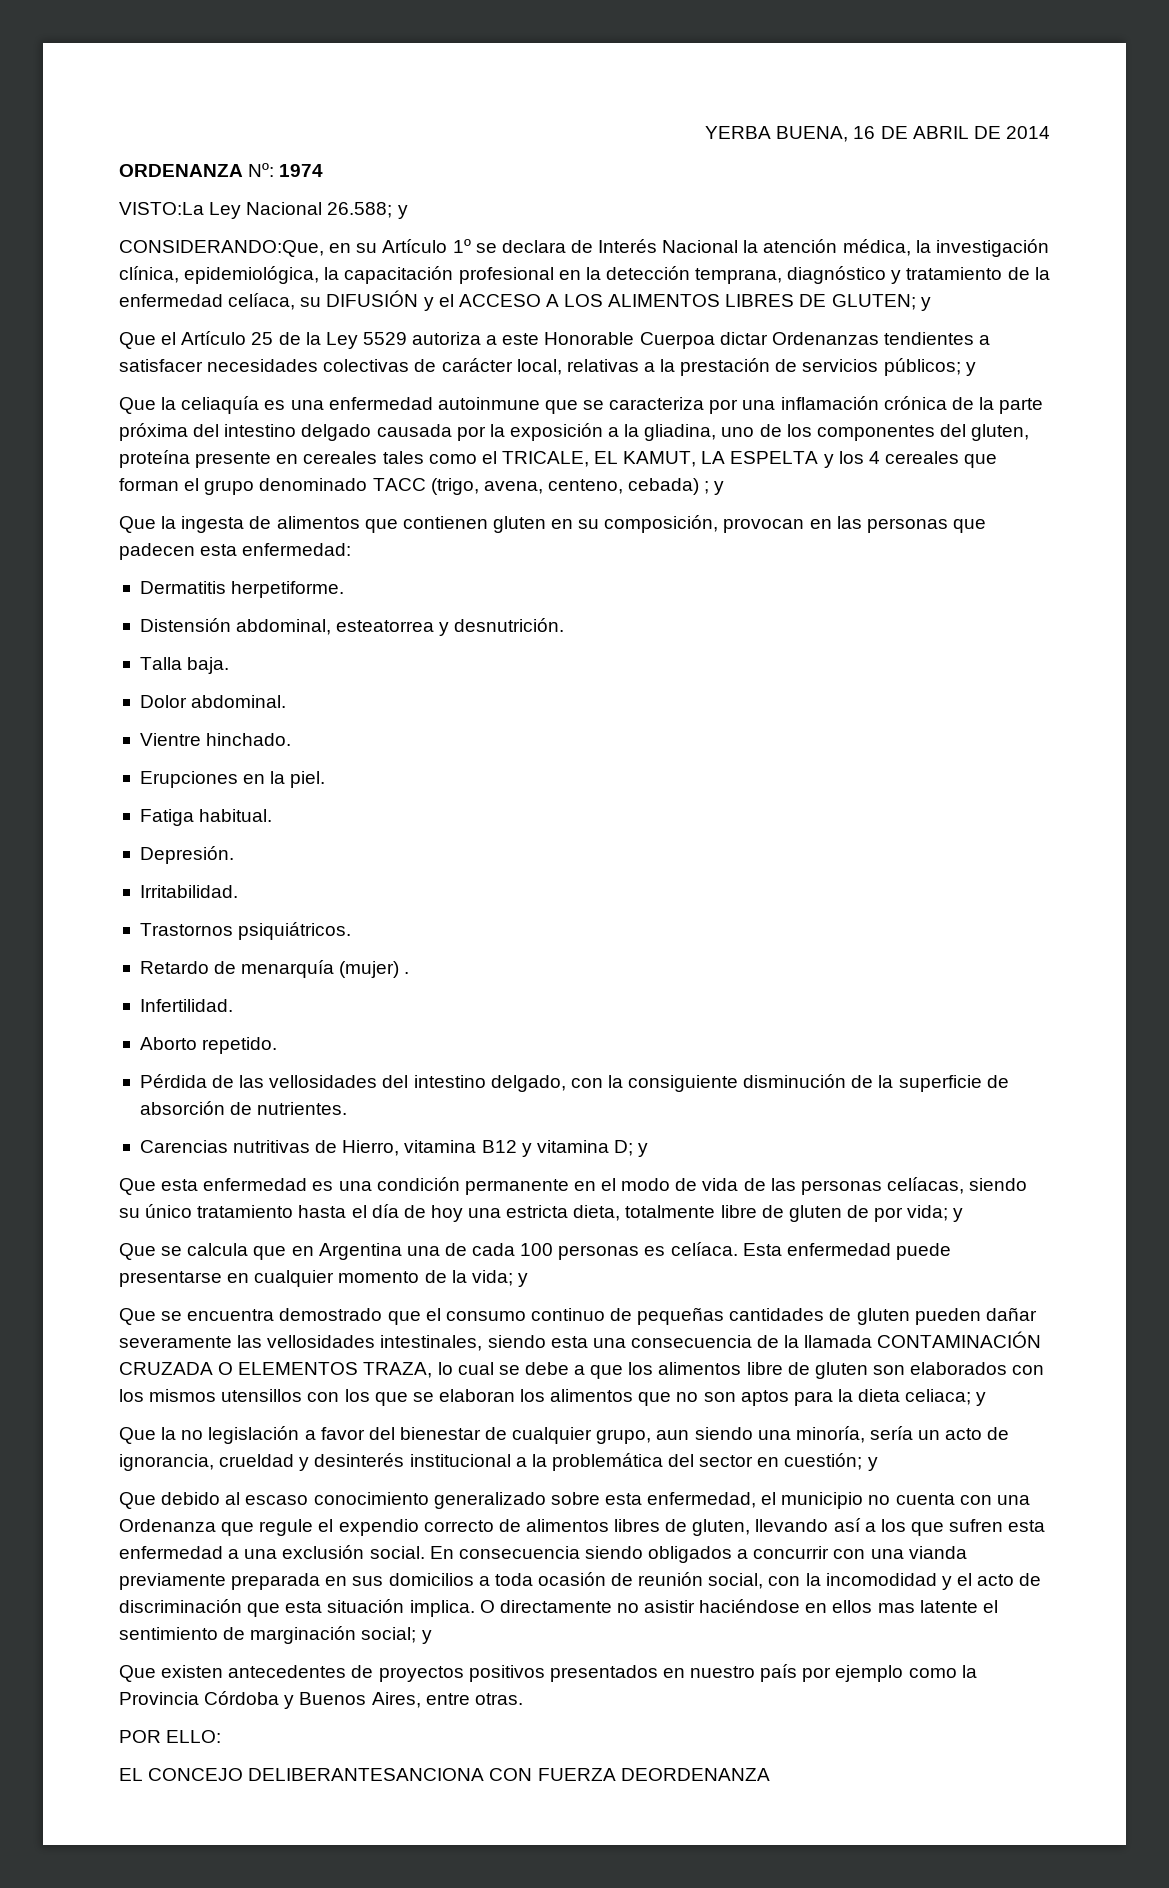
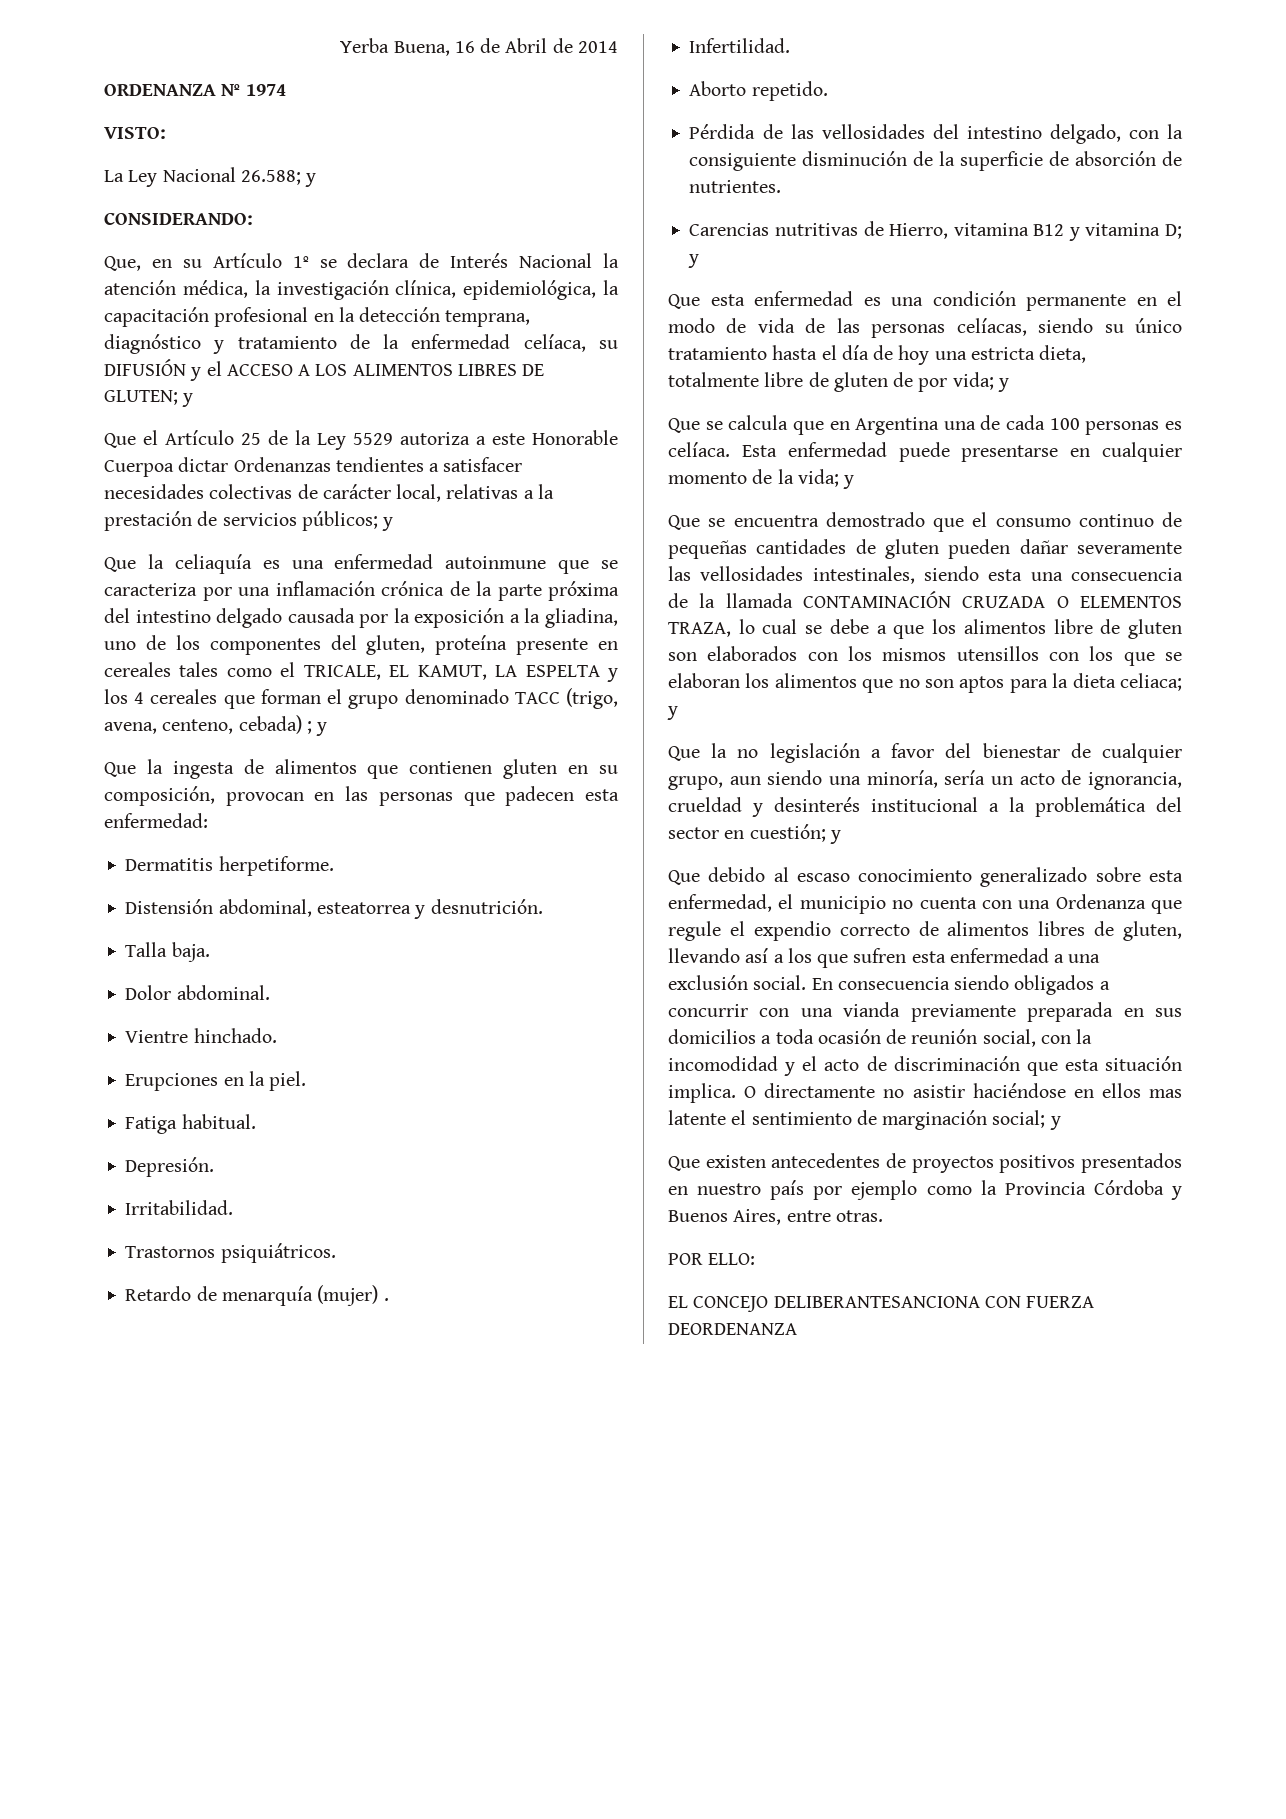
[705,126,1001,142] YERBA BUENA, 16 DE ABRIL DE -> [340,38,573,56] Yerba Buena, 16 de Abril de
[248,163,275,177] Nº: -> [221,84,241,96] Nº
[119,202,204,215] VISTO:La -> [104,127,166,139] [104,170,124,182] VISTO: // La
[119,240,324,257] CONSIDERANDO:Que, -> [104,212,253,225] [104,256,141,271] CONSIDERANDO: // Que,

